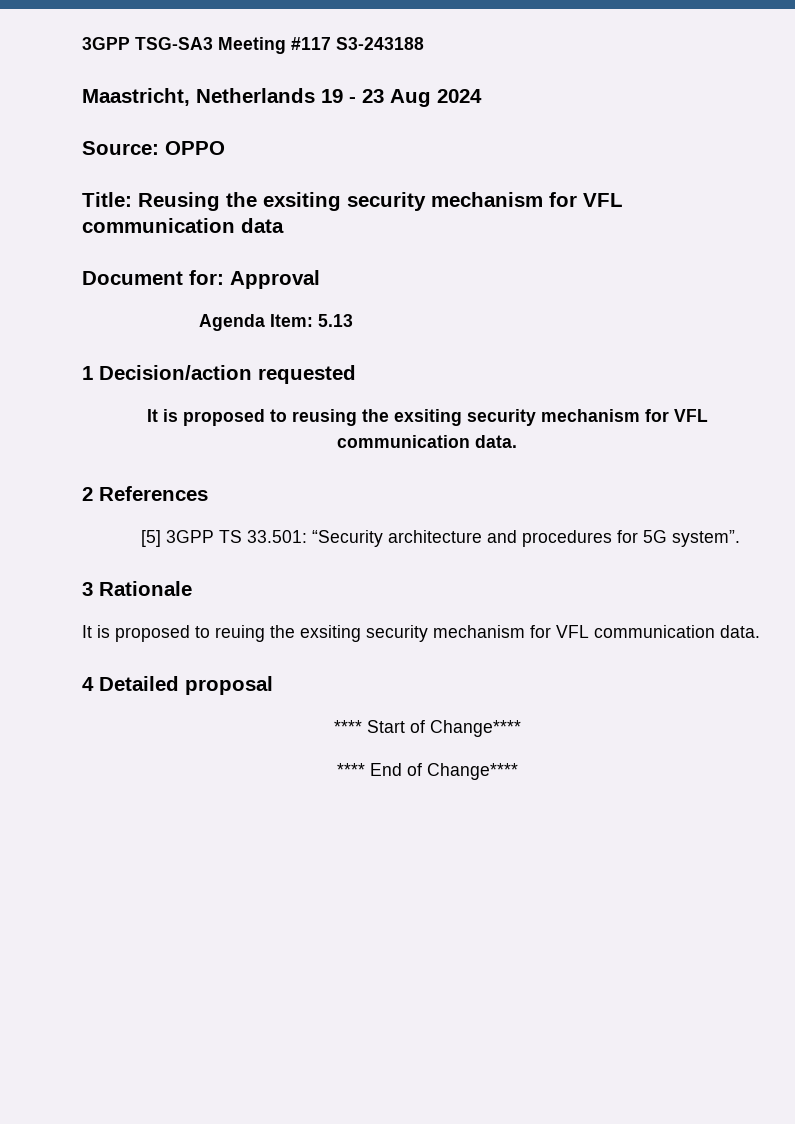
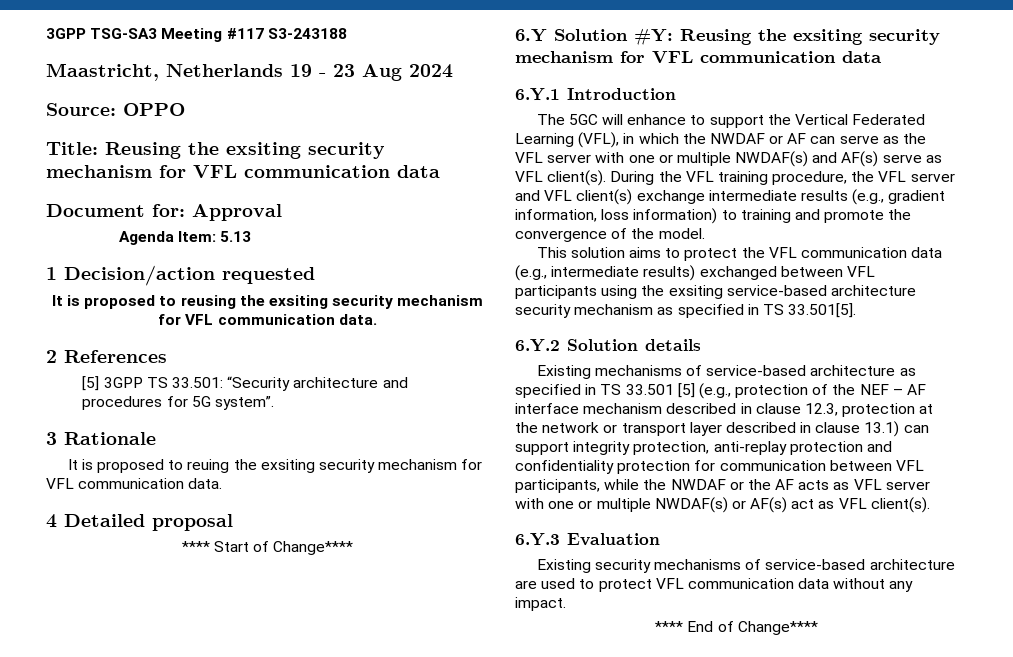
(521, 728) none -> [515,28,940,46] [515,51,882,63] [515,88,676,101] [536,114,926,128] [515,132,927,148] [515,151,942,167] [515,170,955,186] [515,189,946,205] [515,208,912,224] [515,228,705,242] [536,247,943,261] [515,265,875,281] [515,285,916,299] [515,303,857,318] [515,339,701,352] [536,365,916,379] [515,383,927,399] [515,403,934,417] [515,421,929,437] [515,441,892,455] [515,460,924,474] [515,479,930,493] [515,497,930,513] [515,533,660,546] [536,559,955,573] [515,578,914,592] [515,597,566,611] // 6.Y Solution #Y: Reusing the exsiting security mechanism for VFL communication data // 6.Y.1 Introduction // The 5GC will enhance to support the Vertical Federated Learning (VFL), in which the NWDAF or AF can serve as the VFL server with one or multiple NWDAF(s) and AF(s) serve as VFL client(s). During the VFL training procedure, the VFL server and VFL client(s) exchange intermediate results (e.g., gradient information, loss information) to training and promote the convergence of the model. // This solution aims to protect the VFL communication data (e.g., intermediate results) exchanged between VFL participants using the exsiting service-based architecture security mechanism as specified in TS 33.501[5]. // 6.Y.2 Solution details // Existing mechanisms of service-based architecture as specified in TS 33.501 [5] (e.g., protection of the NEF – AF interface mechanism described in clause 12.3, protection at the network or transport layer described in clause 13.1) can support integrity protection, anti-replay protection and confidentiality protection for communication between VFL participants, while the NWDAF or the AF acts as VFL server with one or multiple NWDAF(s) or AF(s) act as VFL client(s). // 6.Y.3 Evaluation // Existing security mechanisms of service-based architecture are used to protect VFL communication data without any impact.

